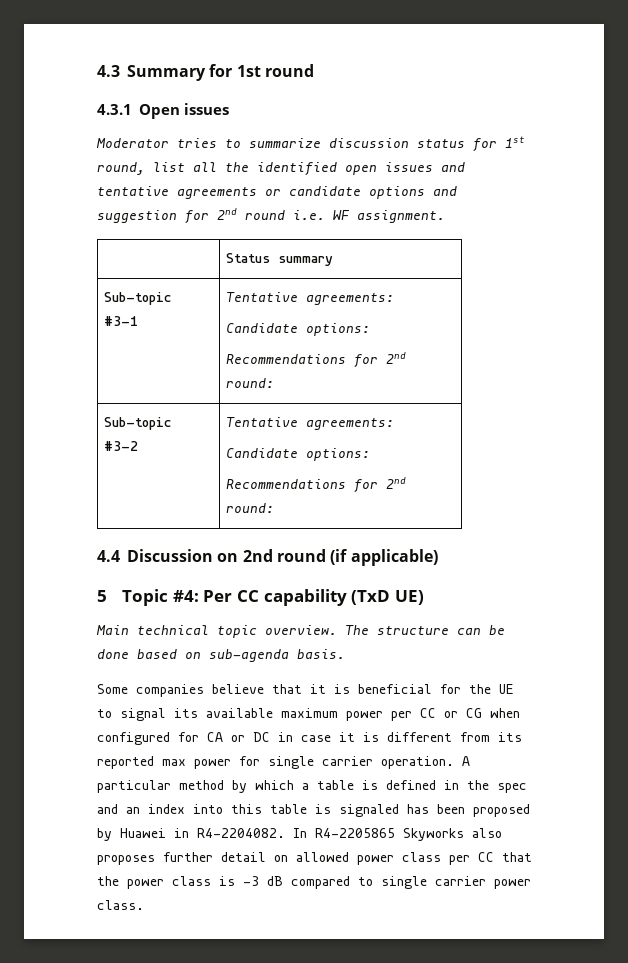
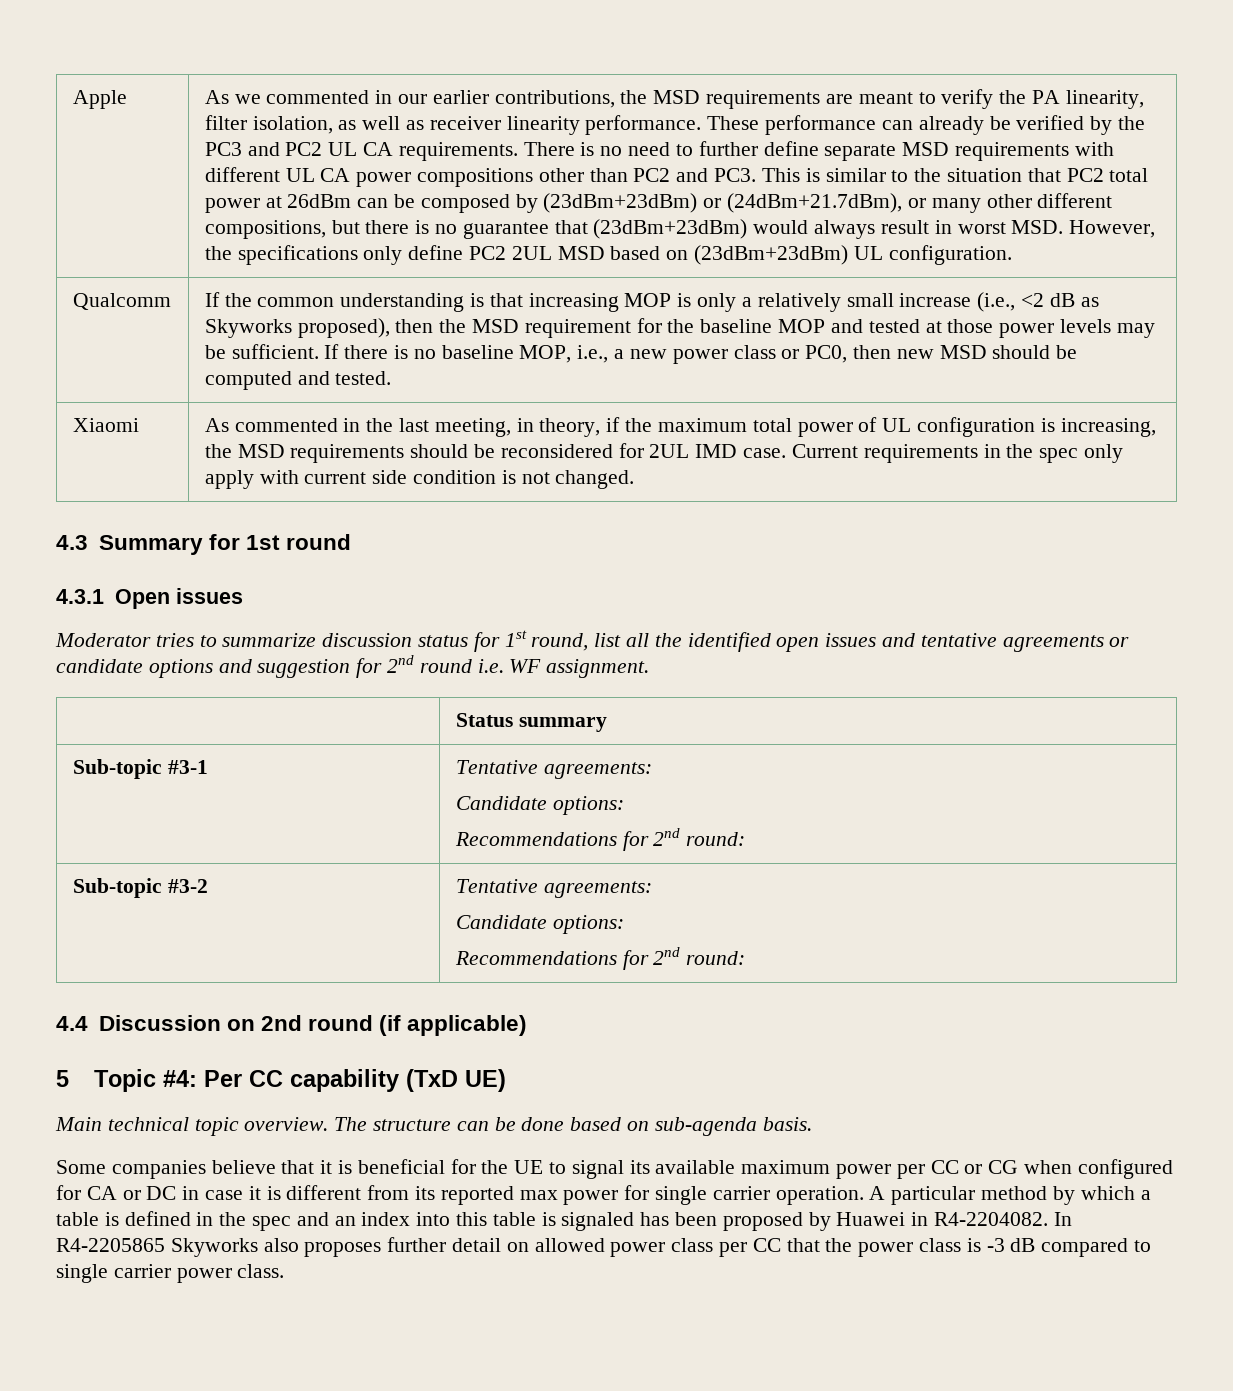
(97, 71) none -> [72,90,127,109] [204,89,1144,109] [204,115,1145,135] [204,141,1114,161] [204,167,1149,187] [204,193,1113,213] [204,219,1156,239] [204,245,1012,265] [72,293,171,310] [204,292,1099,312] [204,318,1155,338] [204,344,1078,364] [204,371,392,390] [72,418,139,432] [204,417,1156,437] [204,443,1123,463] [204,470,635,489] Apple | As we commented in our earlier contributions, the MSD requirements are meant to verify the PA linearity, filter isolation, as well as receiver linearity performance. These performance can already be verified by the PC3 and PC2 UL CA requirements. There is no need to further define separate MSD requirements with different UL CA power compositions other than PC2 and PC3. This is similar to the situation that PC2 total power at 26dBm can be composed by (23dBm+23dBm) or (24dBm+21.7dBm), or many other different compositions, but there is no guarantee that (23dBm+23dBm) would always result in worst MSD. However, the specifications only define PC2 2UL MSD based on (23dBm+23dBm) UL configuration. // Qualcomm | If the common understanding is that increasing MOP is only a relatively small increase (i.e., <2 dB as Skyworks proposed), then the MSD requirement for the baseline MOP and tested at those power levels may be sufficient. If there is no baseline MOP, i.e., a new power class or PC0, then new MSD should be computed and tested. // Xiaomi | As commented in the last meeting, in theory, if the maximum total power of UL configuration is increasing, the MSD requirements should be reconsidered for 2UL IMD case. Current requirements in the spec only apply with current side condition is not changed. //

